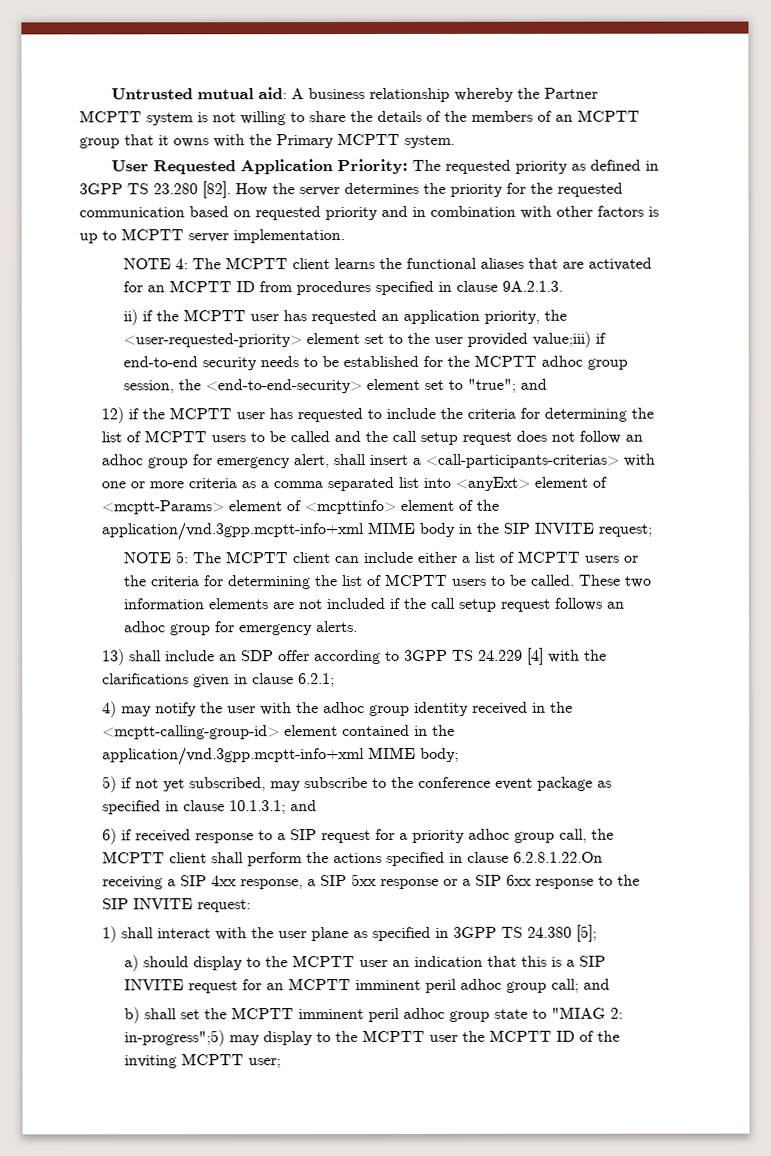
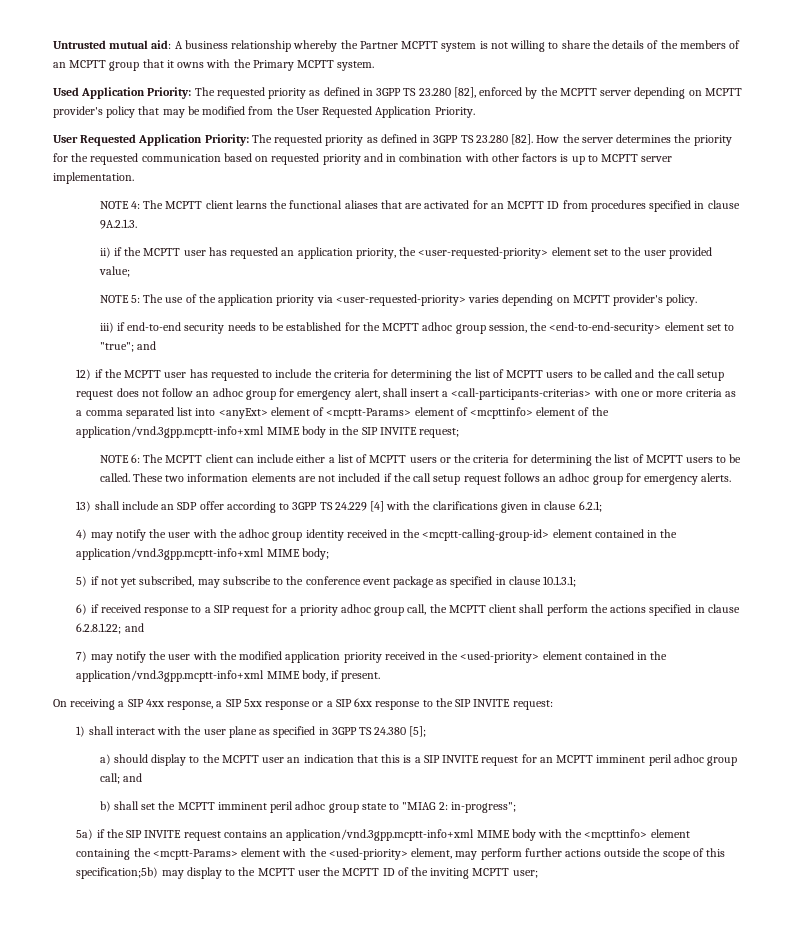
(455, 141) none -> [53,87,742,99] [53,106,475,118] // Used Application Priority: The requested priority as defined in 3GPP TS 23.280 [82], enforced by the MCPTT server depending on MCPTT provider's policy that may be modified from the User Requested Application Priority.
[531,331,591,348] value;iii) -> [98,266,130,277] [99,294,698,306] [99,322,114,333] value; // NOTE 5: The use of the application priority via <user-requested-priority> varies depending on MCPTT provider's policy. // iii)
[174,551,188,564] 5: -> [130,454,140,463] 6:
[289,800,317,812] and -> (577, 581) none
[512,851,603,863] 6.2.8.1.22.On -> [76,623,144,634] [76,651,668,663] [76,670,381,682] [53,699,67,707] 6.2.8.1.22; and // 7) may notify the user with the modified application priority received in the <used-priority> element contained in the application/vnd.3gpp.mcptt-info+xml MIME body, if present. // On
[123,1030,225,1047] in-progress";5) -> [450,802,516,813] [76,829,690,841] [76,848,726,860] [76,867,159,879] in-progress"; // 5a) if the SIP INVITE request contains an application/vnd.3gpp.mcptt-info+xml MIME body with the <mcpttinfo> element containing the <mcptt-Params> element with the <used-priority> element, may perform further actions outside the scope of this specification;5b)

